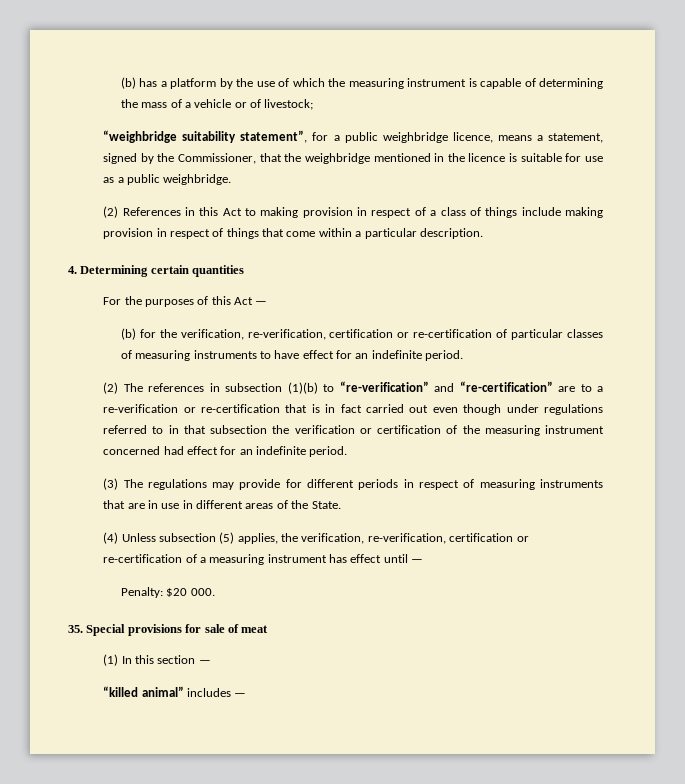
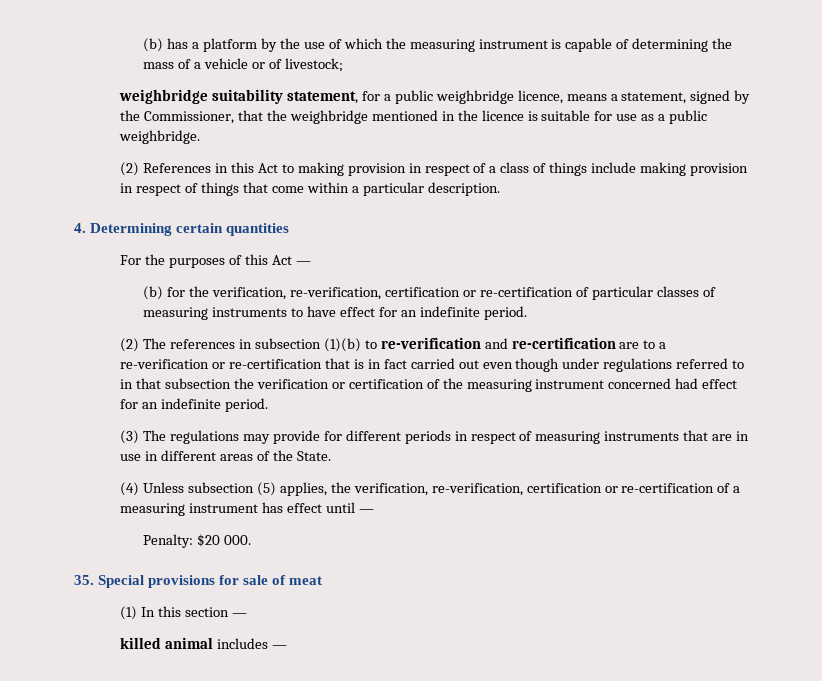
[103,130,308,143] “weighbridge suitability statement”, -> [119,89,359,104] weighbridge suitability statement,
[339,381,553,392] “re-verification” and “re-certification” -> [380,337,616,349] re-verification and re-certification
[103,686,184,697] “killed animal” -> [120,637,214,649] killed animal

